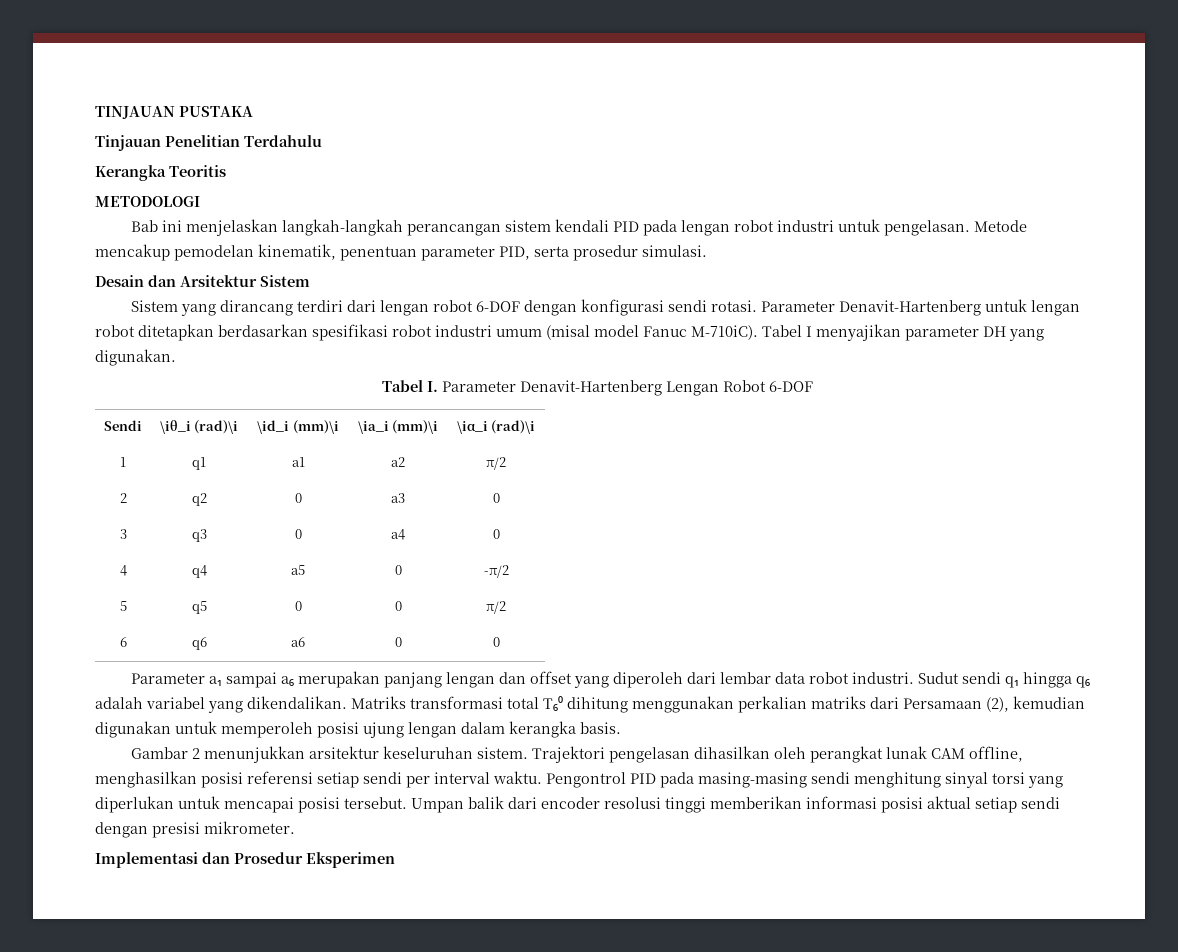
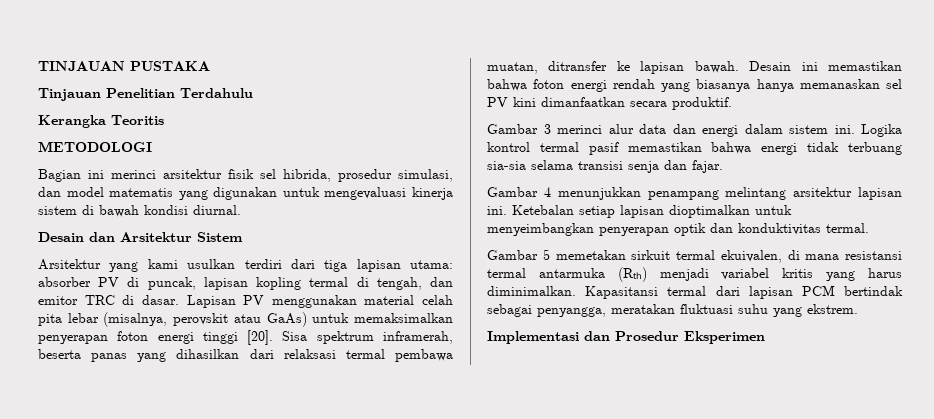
[131,219,1028,236] [95,244,707,261] [95,275,310,287] [131,299,1081,316] [95,324,1044,341] [95,349,176,366] [381,380,813,396] [104,420,142,431] [159,420,239,434] [257,420,339,434] [357,420,439,434] [456,420,536,434] [120,457,126,467] [192,457,206,470] [291,457,305,467] [391,457,405,467] [486,457,506,470] [119,493,127,503] [191,493,207,506] [294,493,302,503] [391,493,405,503] [492,493,500,503] [119,529,127,539] [191,529,207,542] [294,529,302,539] [391,529,405,540] [492,529,500,539] [119,565,127,576] [191,565,207,578] [291,565,305,575] [394,565,402,575] [483,565,509,578] [119,601,127,611] [191,601,207,614] [294,601,302,611] [394,601,402,611] [486,601,506,614] [119,637,127,647] [191,637,207,650] [291,637,305,647] [394,637,402,647] [492,637,500,647] [131,671,1091,688] [95,696,1085,713] [95,721,621,738] [131,746,1024,763] [95,771,1063,788] [95,796,1060,813] [95,821,295,838] Bab ini menjelaskan langkah-langkah perancangan sistem kendali PID pada lengan robot industri untuk pengelasan. Metode mencakup pemodelan kinematik, penentuan parameter PID, serta prosedur simulasi. // Desain dan Arsitektur Sistem // Sistem yang dirancang terdiri dari lengan robot 6-DOF dengan konfigurasi sendi rotasi. Parameter Denavit-Hartenberg untuk lengan robot ditetapkan berdasarkan spesifikasi robot industri umum (misal model Fanuc M-710iC). Tabel I menyajikan parameter DH yang digunakan. // Tabel I. Parameter Denavit-Hartenberg Lengan Robot 6-DOF // Sendi | \iθ_i (rad)\i | \id_i (mm)\i | \ia_i (mm)\i | \iα_i (rad)\i // 1 | q1 | a1 | a2 | π/2 // 2 | q2 | 0 | a3 | 0 // 3 | q3 | 0 | a4 | 0 // 4 | q4 | a5 | 0 | -π/2 // 5 | q5 | 0 | 0 | π/2 // 6 | q6 | a6 | 0 | 0 // Parameter a₁ sampai a₆ merupakan panjang lengan dan offset yang diperoleh dari lembar data robot industri. Sudut sendi q₁ hingga q₆ adalah variabel yang dikendalikan. Matriks transformasi total T₆⁰ dihitung menggunakan perkalian matriks dari Persamaan (2), kemudian digunakan untuk memperoleh posisi ujung lengan dalam kerangka basis. // Gambar 2 menunjukkan arsitektur keseluruhan sistem. Trajektori pengelasan dihasilkan oleh perangkat lunak CAM offline, menghasilkan posisi referensi setiap sendi per interval waktu. Pengontrol PID pada masing-masing sendi menghitung sinyal torsi yang diperlukan untuk mencapai posisi tersebut. Umpan balik dari encoder resolusi tinggi memberikan informasi posisi aktual setiap sendi dengan presisi mikrometer. -> [38,169,453,182] [38,187,453,200] [38,205,241,217] [38,232,243,242] [38,259,453,272] [38,277,454,290] [38,295,453,308] [38,312,454,327] [38,330,453,345] [38,349,453,362] [487,61,902,74] [487,79,902,92] [487,97,732,110] [487,124,902,137] [487,142,902,155] [487,160,723,173] [487,187,902,200] [487,205,792,218] [487,223,869,236] [487,249,902,263] [487,267,902,282] [487,285,903,299] [487,304,858,317] Bagian ini merinci arsitektur fisik sel hibrida, prosedur simulasi, dan model matematis yang digunakan untuk mengevaluasi kinerja sistem di bawah kondisi diurnal. // Desain dan Arsitektur Sistem // Arsitektur yang kami usulkan terdiri dari tiga lapisan utama: absorber PV di puncak, lapisan kopling termal di tengah, dan emitor TRC di dasar. Lapisan PV menggunakan material celah pita lebar (misalnya, perovskit atau GaAs) untuk memaksimalkan penyerapan foton energi tinggi [20]. Sisa spektrum inframerah, beserta panas yang dihasilkan dari relaksasi termal pembawa muatan, ditransfer ke lapisan bawah. Desain ini memastikan bahwa foton energi rendah yang biasanya hanya memanaskan sel PV kini dimanfaatkan secara produktif. // Gambar 3 merinci alur data dan energi dalam sistem ini. Logika kontrol termal pasif memastikan bahwa energi tidak terbuang sia-sia selama transisi senja dan fajar. // Gambar 4 menunjukkan penampang melintang arsitektur lapisan ini. Ketebalan setiap lapisan dioptimalkan untuk menyeimbangkan penyerapan optik dan konduktivitas termal. // Gambar 5 memetakan sirkuit termal ekuivalen, di mana resistansi termal antarmuka (Rₜₕ) menjadi variabel kritis yang harus diminimalkan. Kapasitansi termal dari lapisan PCM bertindak sebagai penyangga, meratakan fluktuasi suhu yang ekstrem.

